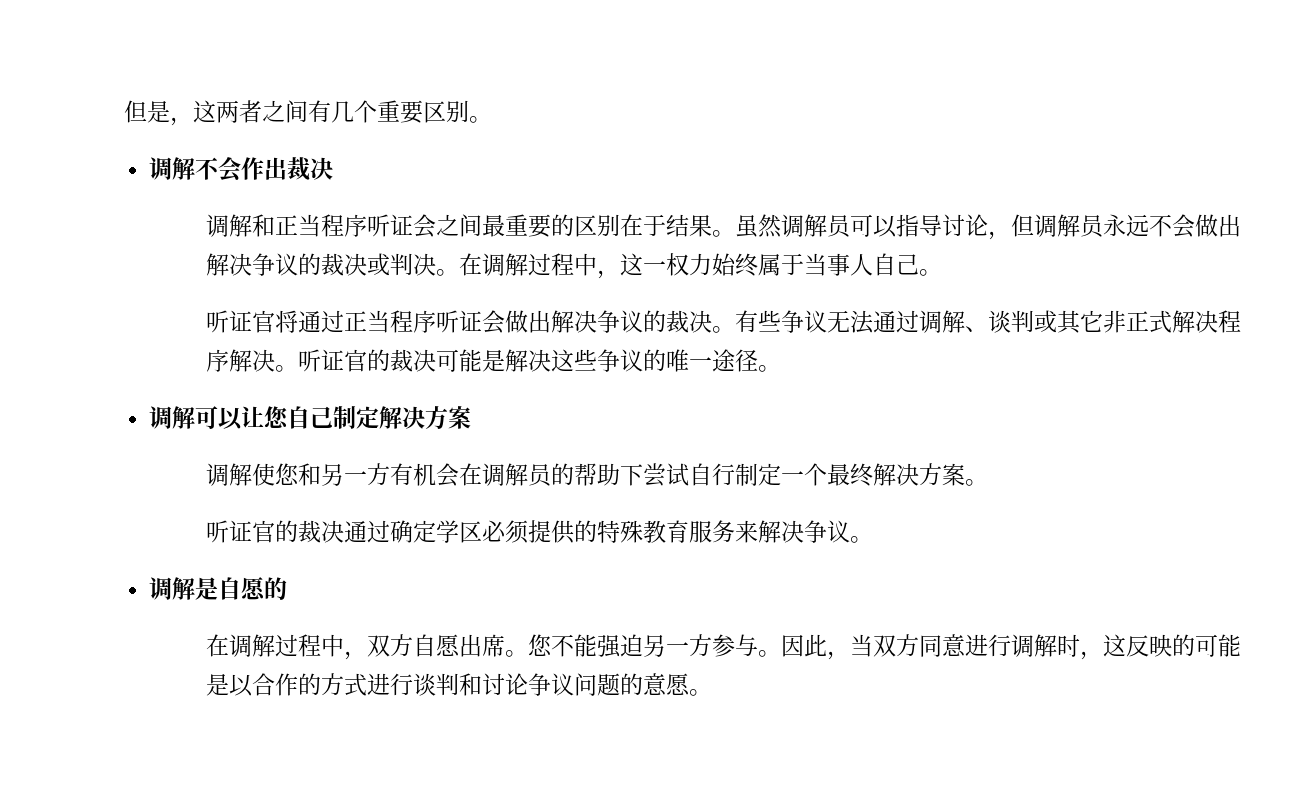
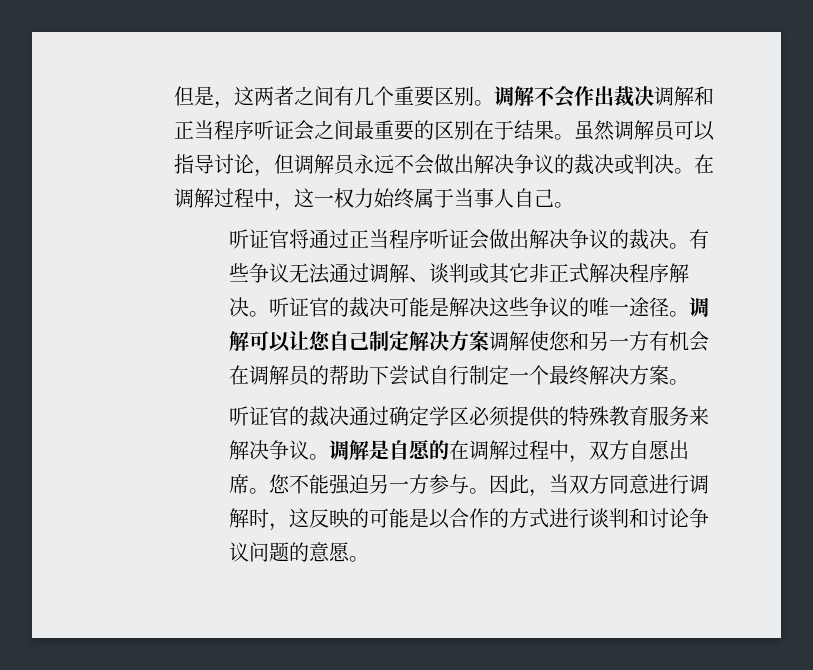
(493, 119) // -> (495, 103) none
(334, 168) // -> (655, 96) none
(782, 368) // -> (689, 314) none
(472, 417) // -> (489, 341) none
(874, 539) // -> (329, 457) none
(288, 588) // -> (449, 450) none

